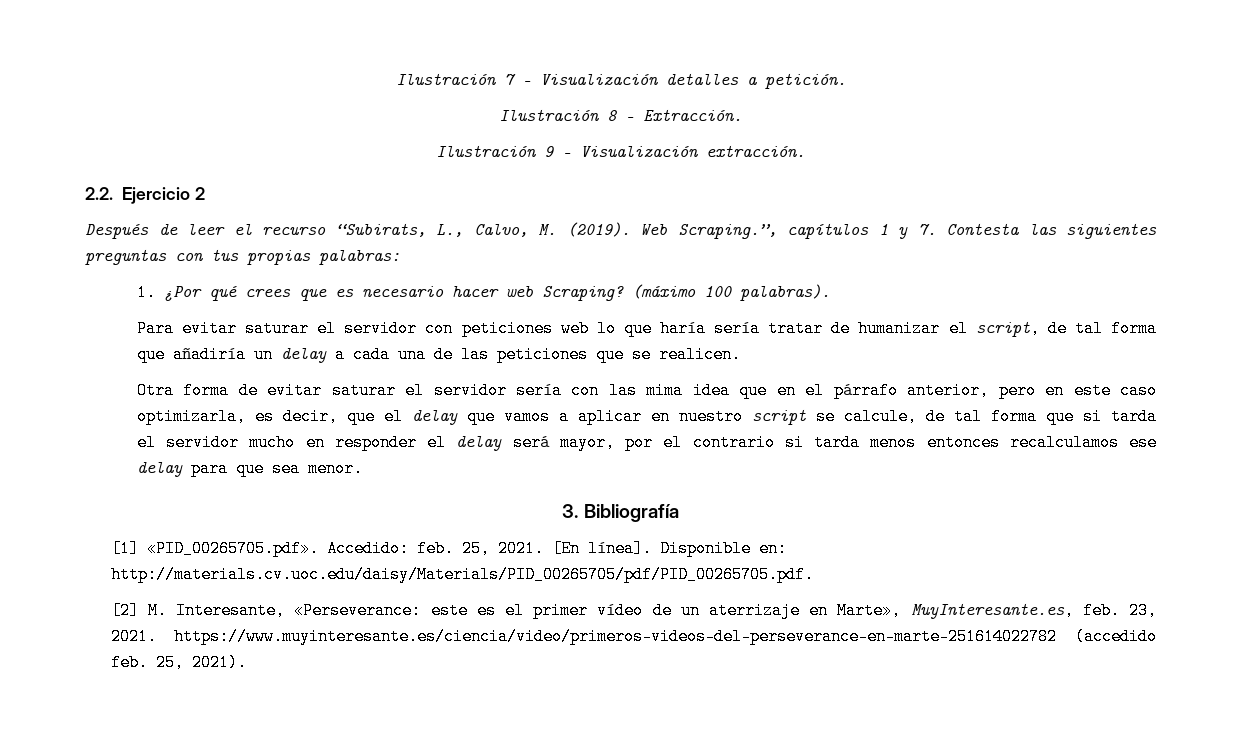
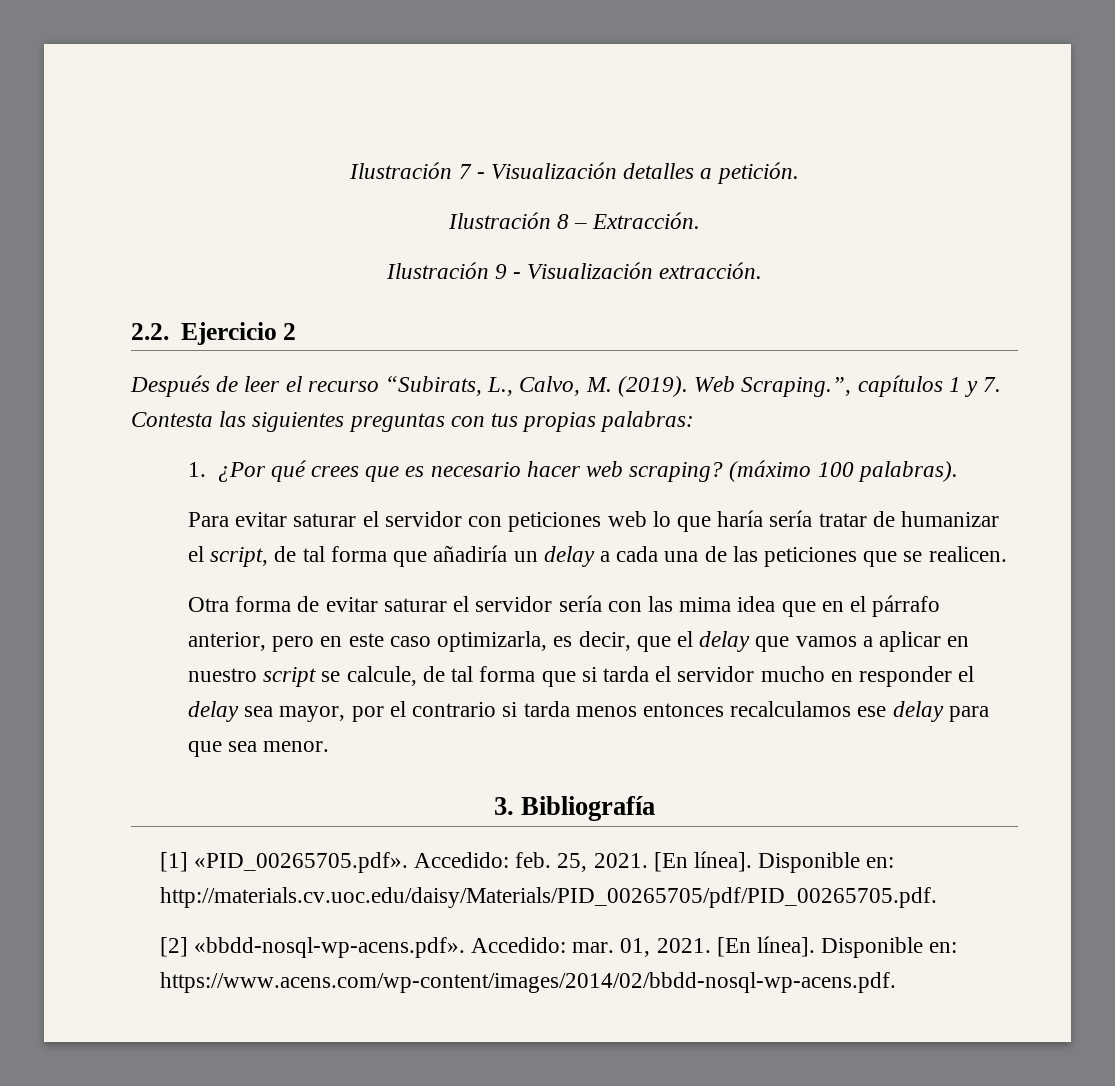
[541,286,624,301] Scraping? -> [629,462,724,482] scraping?
[512,434,550,451] será -> [244,706,274,717] sea
[148,602,1157,619] [110,628,1157,645] [110,654,247,671] M. Interesante, «Perseverance: este es el primer vídeo de un aterrizaje en Marte», MuyInteresante.es, feb. 23, 2021. https://www.muyinteresante.es/ciencia/video/primeros-videos-del-perseverance-en-marte-251614022782 (accedido feb. 25, 2021). -> [193,936,958,958] [159,972,896,993] «bbdd-nosql-wp-acens.pdf». Accedido: mar. 01, 2021. [En línea]. Disponible en: https://www.acens.com/wp-content/images/2014/02/bbdd-nosql-wp-acens.pdf.

